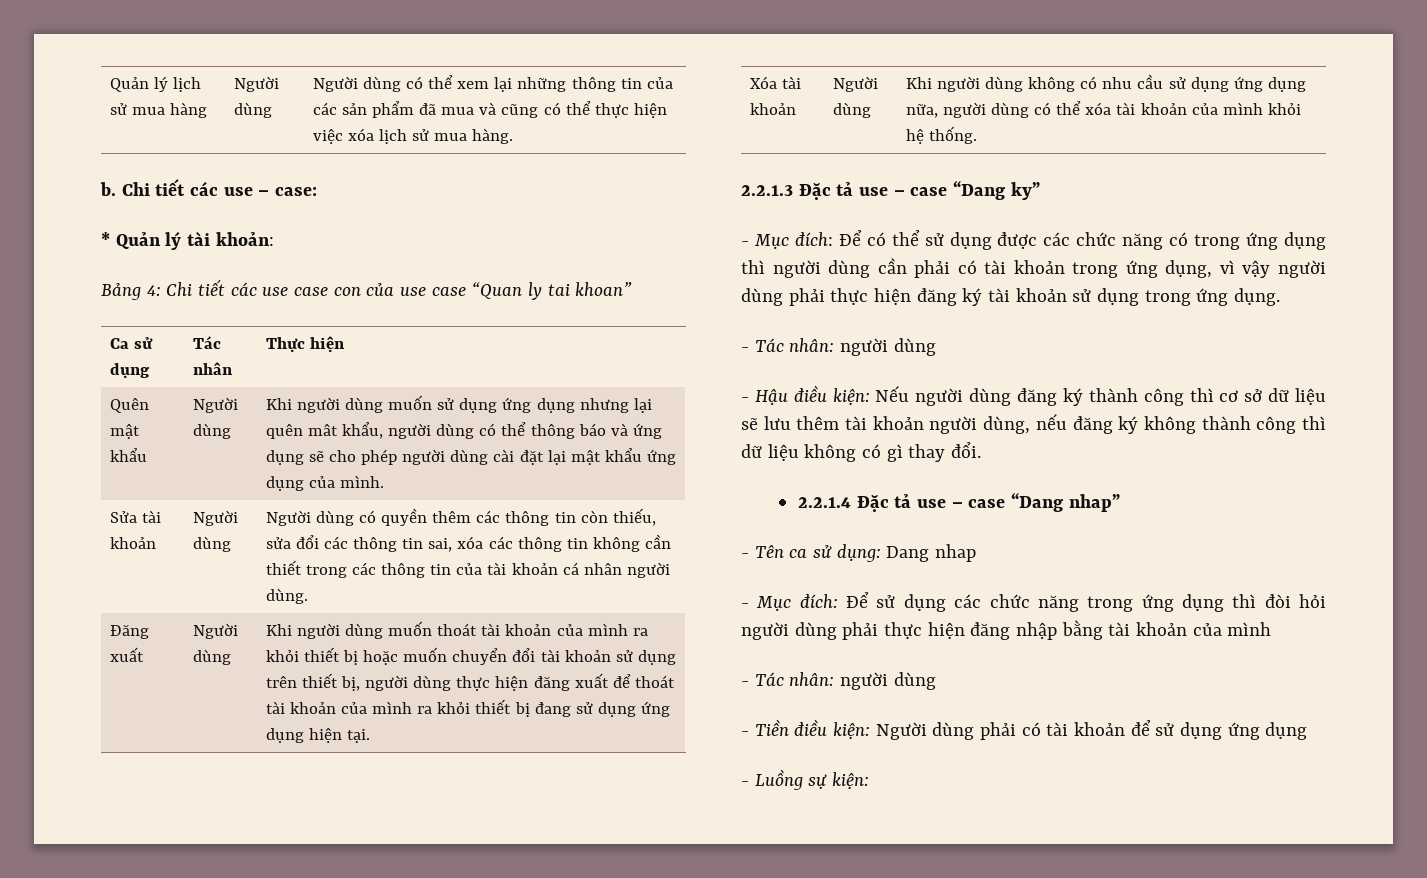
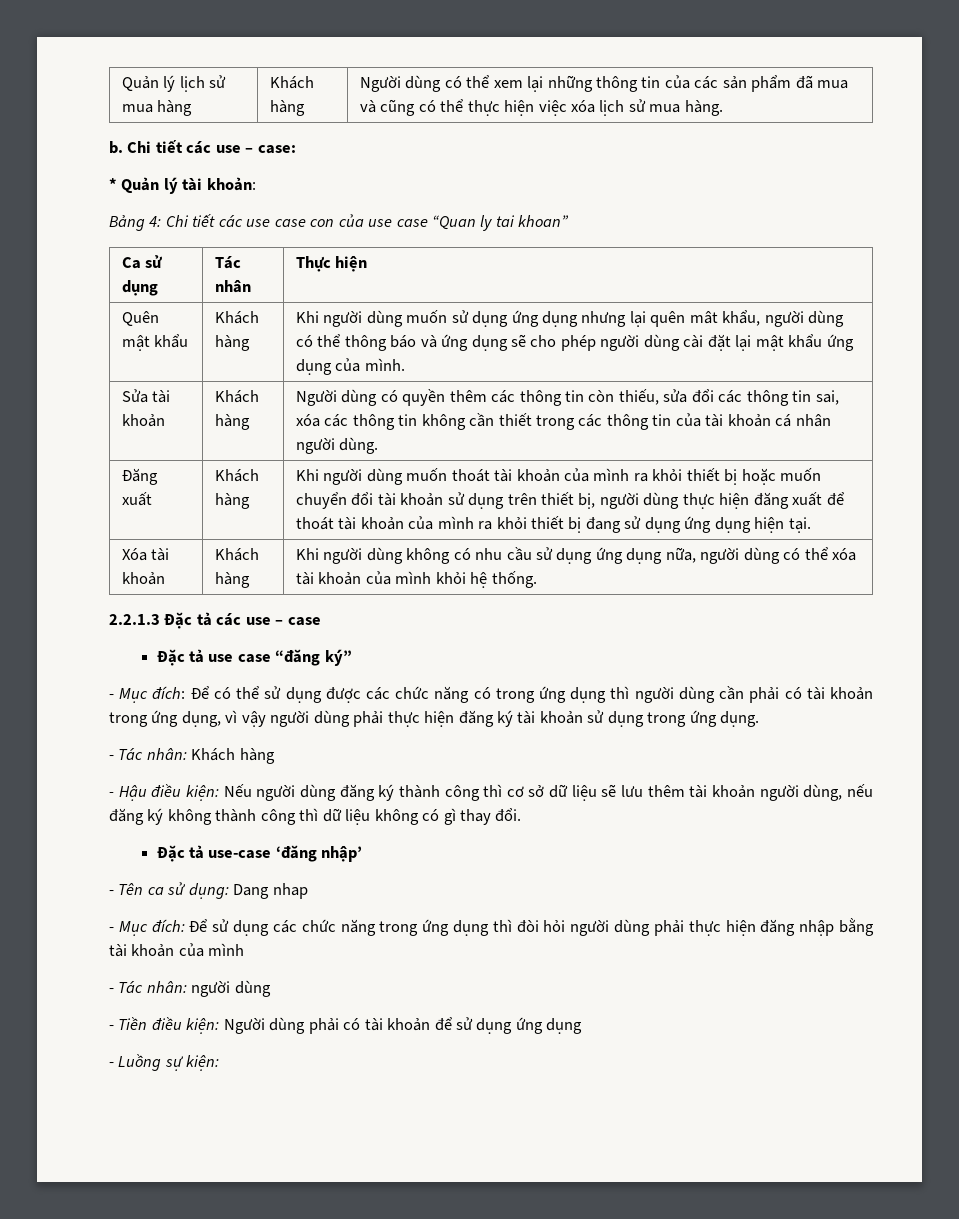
[233,76,279,92] [233,102,272,118] Người dùng -> [269,76,314,89] [269,100,305,116] Khách hàng
[192,397,238,413] [192,423,231,439] Người dùng -> [214,311,259,324] [214,335,250,351] Khách hàng
[192,510,238,526] [192,536,231,552] Người dùng -> [214,390,259,403] [214,414,250,430] Khách hàng
[192,623,238,639] [192,649,231,665] Người dùng -> [214,469,259,482] [214,493,250,509] Khách hàng
[832,76,878,92] [832,102,871,118] Người dùng -> [214,548,259,561] [214,572,250,588] Khách hàng
[859,181,1040,200] use – case “Dang ky” -> [216,613,321,626] [156,649,352,666] các use – case // Đặc tả use case “đăng ký”
[840,338,936,356] người dùng -> [191,748,275,764] Khách hàng
[797,493,1120,512] 2.2.1.4 Đặc tả use – case “Dang nhap” -> [156,845,363,862] Đặc tả use-case ‘đăng nhập’

